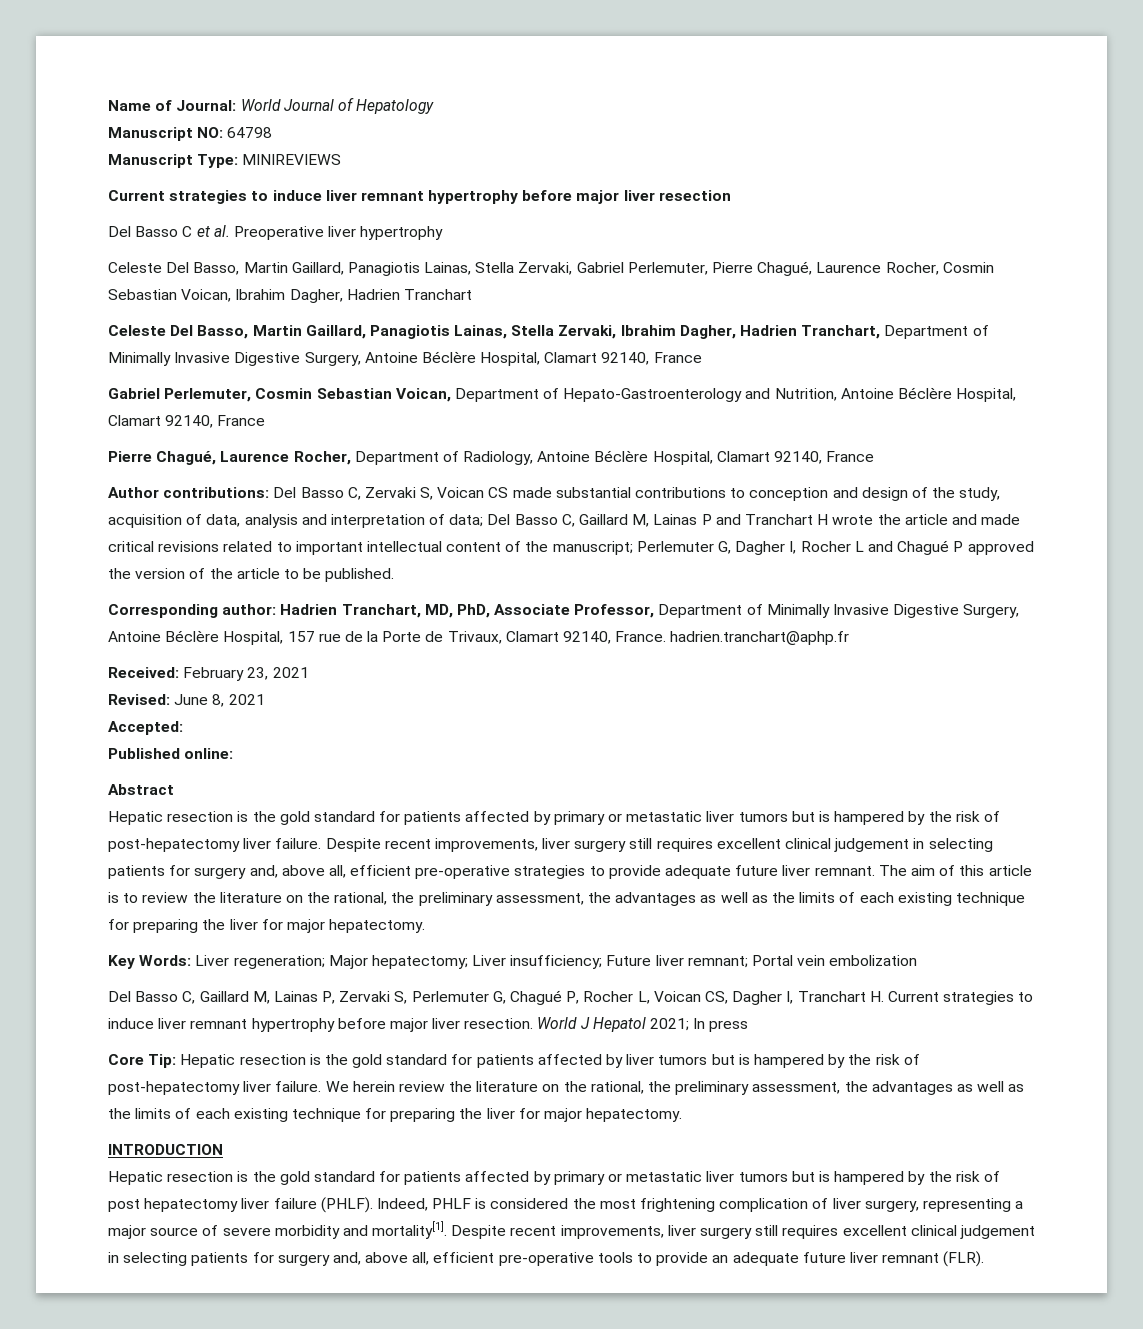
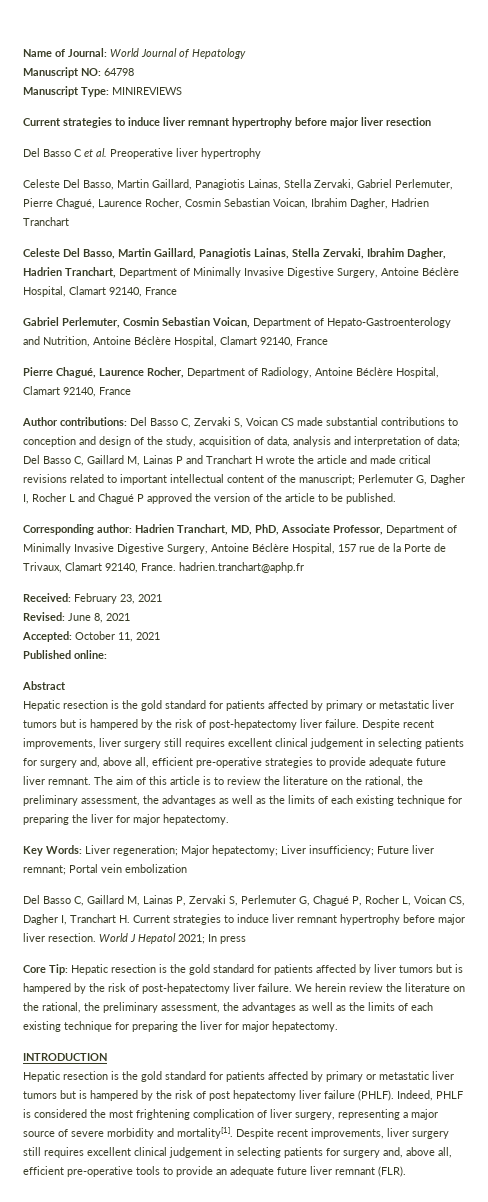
(183, 728) none -> [75,631,160,642] October 11, 2021

